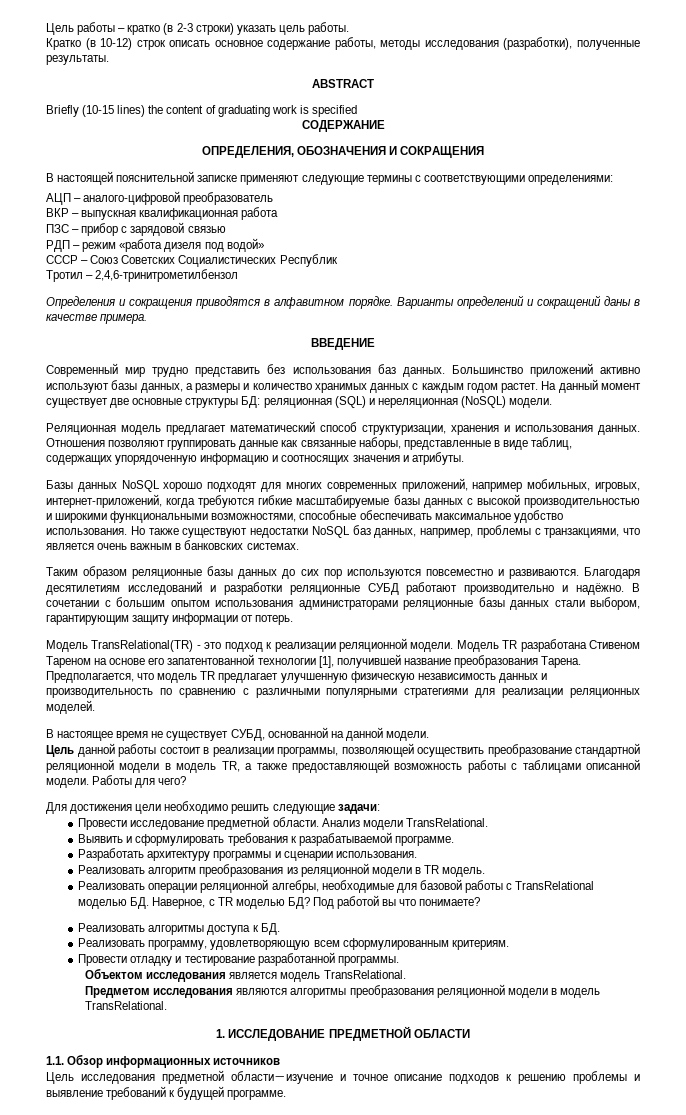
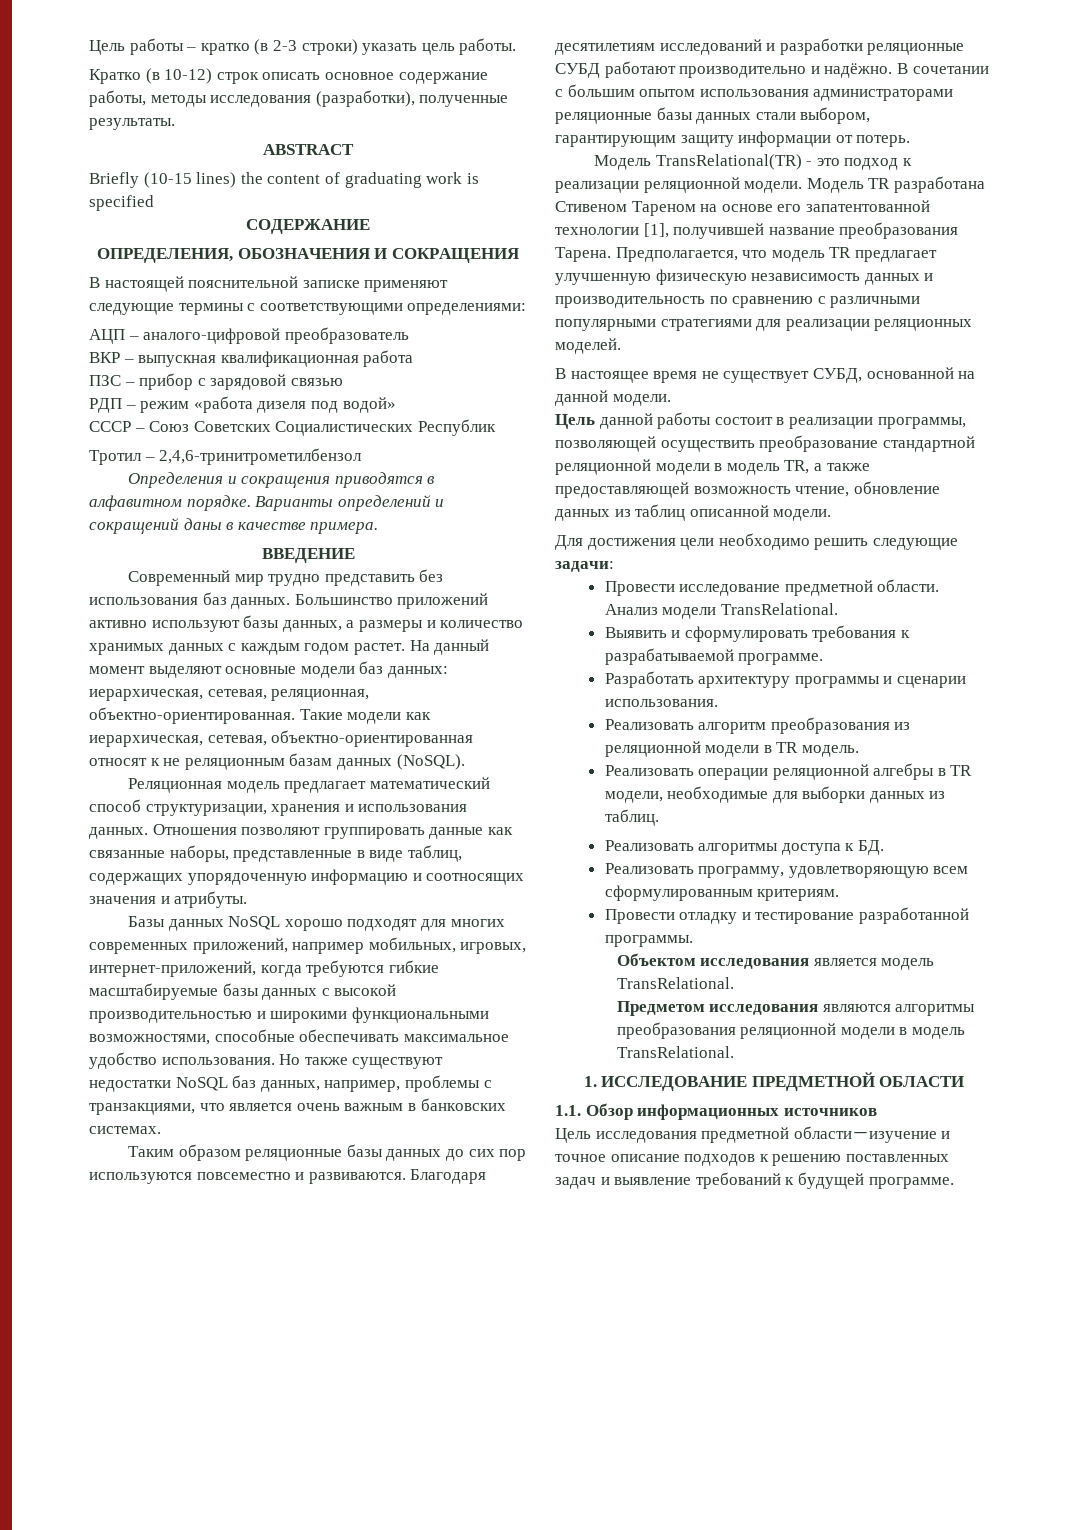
[46,396,553,408] существует две основные структуры БД: реляционная (SQL) и нереляционная (NoSQL) модели. -> [148,661,448,678] [89,689,370,701] [89,707,431,724] [89,730,474,747] [89,753,465,770] выделяют основные модели баз данных: иерархическая, сетевая, реляционная, объектно-ориентированная. Такие модели как иерархическая, сетевая, объектно-ориентированная относят к не реляционным базам данных (NoSQL).
[467,760,581,773] работы с таблицами -> [795,481,940,497] [555,504,686,521] чтение, обновление данных из таблиц
[92,775,187,788] Работы для чего? -> (832, 515) none
[271,879,595,893] [78,895,481,909] алгебры, необходимые для базовой работы с TransRelational моделью БД. Наверное, с TR моделью БД? Под работой вы что понимаете? -> [873,763,973,780] [604,786,946,803] [604,809,659,826] алгебры в TR модели, необходимые для выборки данных из таблиц.
[573,1071,628,1084] проблемы -> [845,1154,949,1162] [555,1177,596,1189] поставленных задач

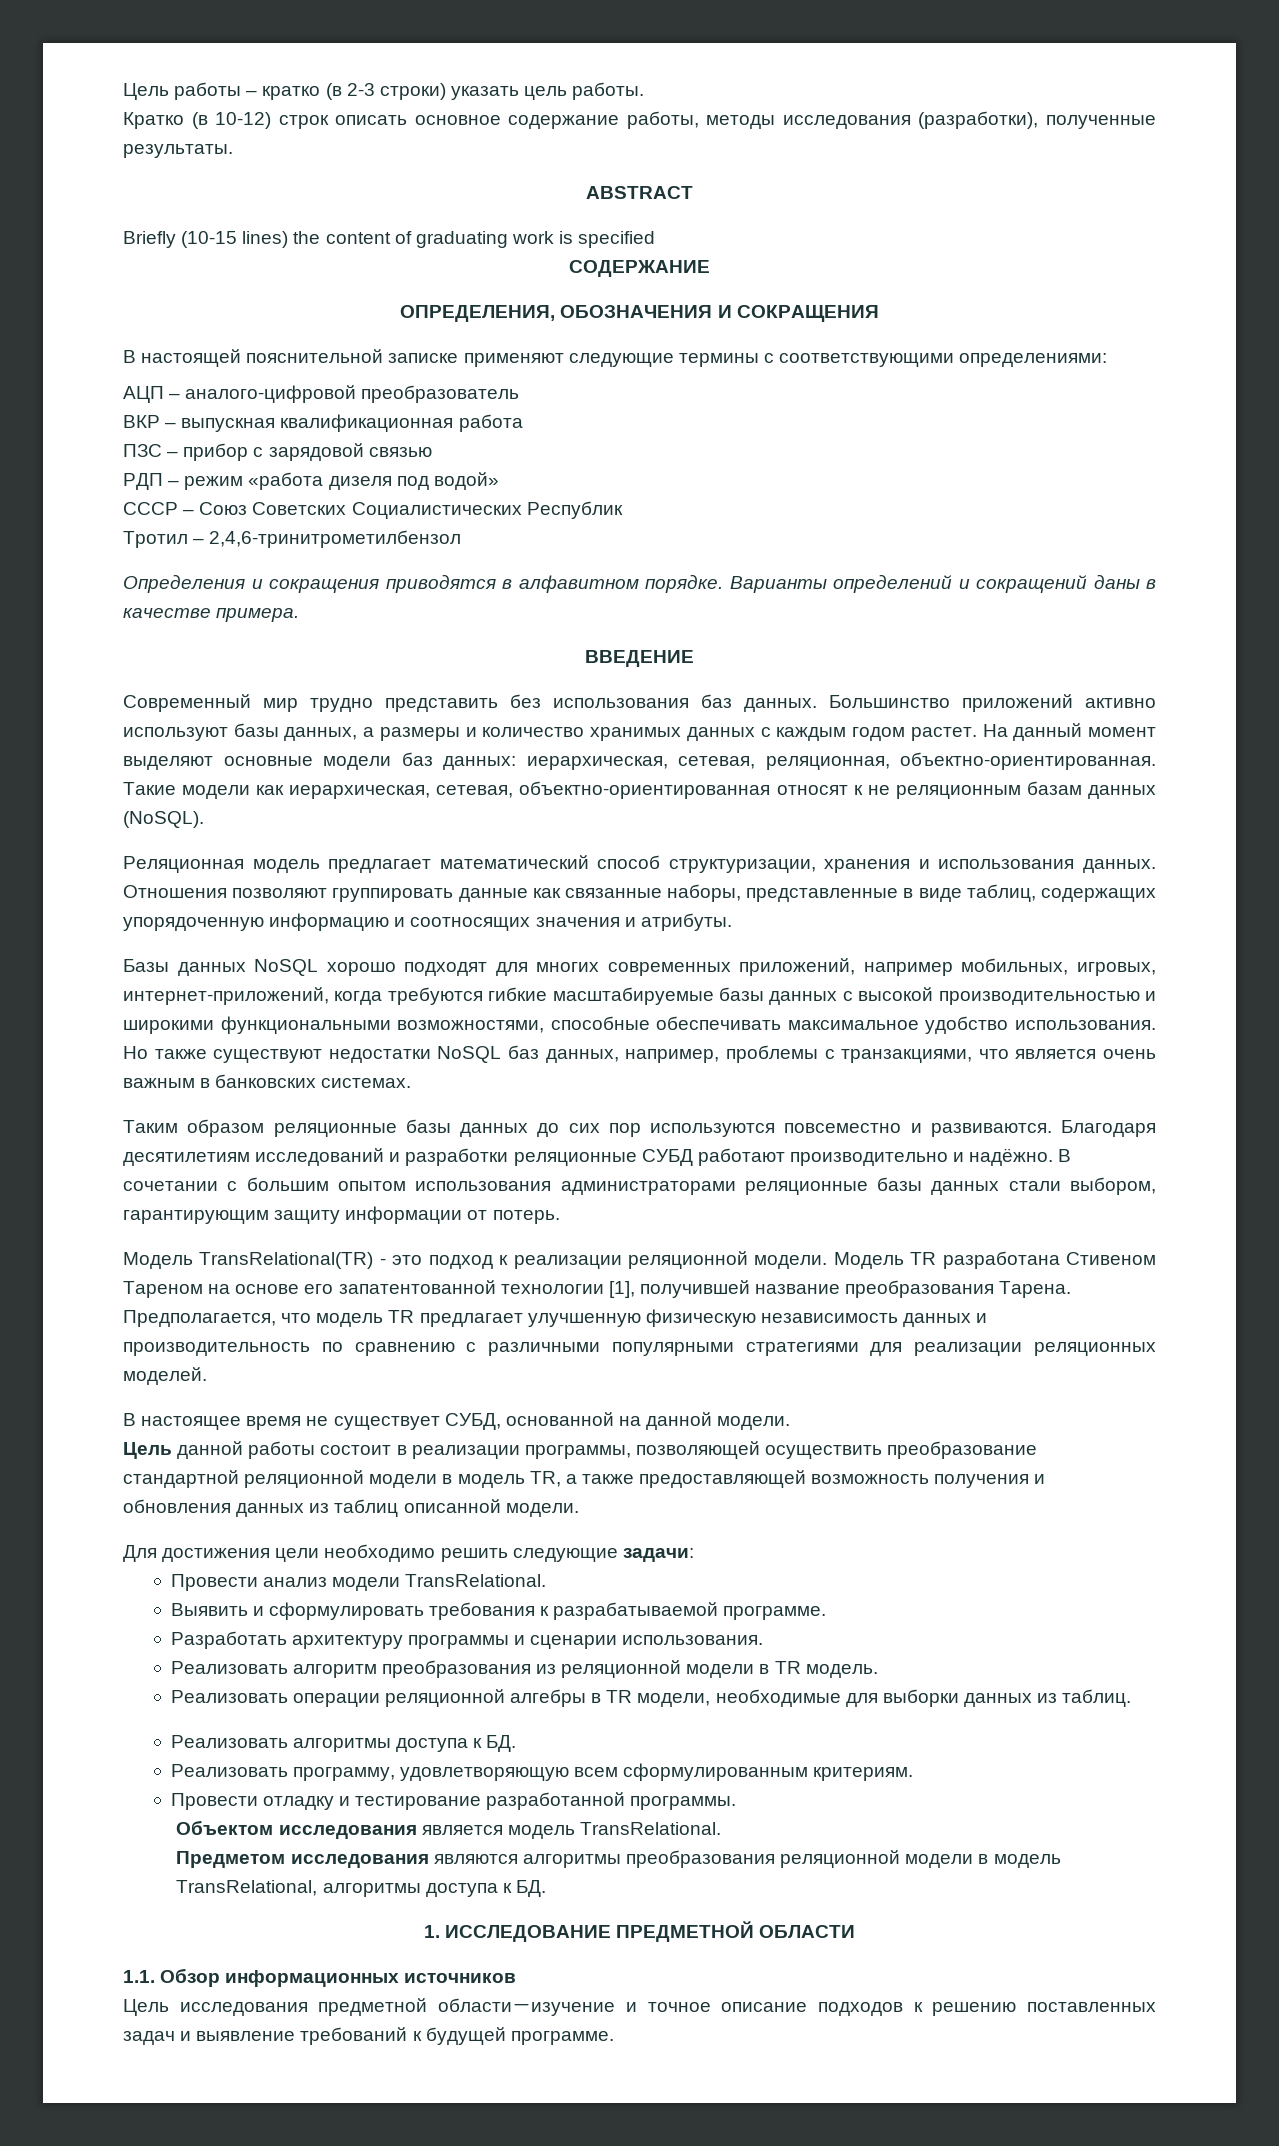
[795,481,940,497] чтение, обновление -> [934,1474,1046,1488] [123,1499,231,1513] получения и обновления
[679,579,940,596] [604,604,658,615] исследование предметной области. Анализ -> [262,1577,327,1587] анализ
[616,1046,734,1058] TransRelational. -> [176,1880,547,1897] TransRelational, алгоритмы доступа к БД.

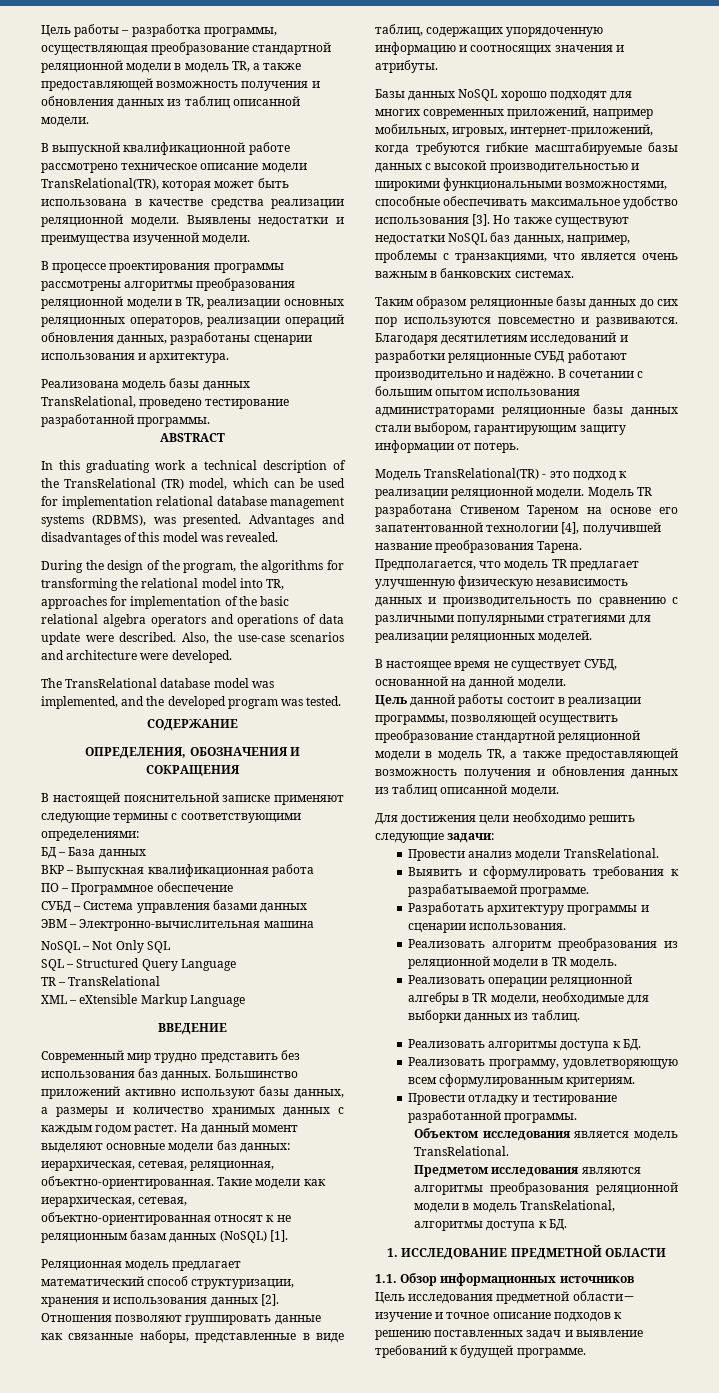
[262,82,645,100] [123,111,1156,129] [123,144,233,158] [586,186,693,199] [123,231,656,248] кратко (в 2-3 строки) указать цель работы. // Кратко (в 10-12) строк описать основное содержание работы, методы исследования (разработки), полученные результаты. // ABSTRACT // Briefly (10-15 lines) the content of graduating work is specified -> [131,24,277,37] [41,42,332,55] [41,60,302,73] [41,78,320,91] [41,96,300,109] [41,117,89,127] [41,142,290,155] [41,163,307,173] [41,178,289,191] [41,199,344,209] [41,214,344,227] [41,232,251,245] [41,261,284,273] [41,278,296,291] [41,296,344,309] [41,314,345,327] [41,332,312,345] [41,353,230,363] [41,378,250,391] [41,396,290,409] [41,414,211,427] [160,433,225,442] [41,460,346,473] [41,478,345,490] [41,496,344,509] [41,514,346,527] [41,532,279,545] [41,560,344,573] [41,578,285,591] [41,596,290,609] [41,614,344,627] [41,632,344,645] [41,650,232,663] [41,678,274,688] [41,696,342,709] разработка программы, осуществляющая преобразование стандартной реляционной модели в модель TR, а также предоставляющей возможность получения и обновления данных из таблиц описанной модели. // В выпускной квалификационной работе рассмотрено техническое описание модели TransRelational(TR), которая может быть использована в качестве средства реализации реляционной модели. Выявлены недостатки и преимущества изученной модели. // В процессе проектирования программы рассмотрены алгоритмы преобразования реляционной модели в TR, реализации основных реляционных операторов, реализации операций обновления данных, разработаны сценарии использования и архитектура. // Реализована модель базы данных TransRelational, проведено тестирование разработанной программы. // ABSTRACT // In this graduating work a technical description of the TransRelational (TR) model, which can be used for implementation relational database management systems (RDBMS), was presented. Advantages and disadvantages of this model was revealed. // During the design of the program, the algorithms for transforming the relational model into TR, approaches for implementation of the basic relational algebra operators and operations of data update were described. Also, the use-case scenarios and architecture were developed. // The TransRelational database model was implemented, and the developed program was tested.
[123,385,520,403] АЦП – аналого-цифровой преобразователь -> [41,847,146,859] БД – База данных
[181,418,276,432] выпускная -> [76,865,145,877] Выпускная
[123,443,432,461] [123,472,499,490] [123,501,623,519] [123,530,462,548] [123,574,1156,593] [123,608,300,622] ПЗС – прибор с зарядовой связью // РДП – режим «работа дизеля под водой» // СССР – Союз Советских Социалистических Республик // Тротил – 2,4,6-тринитрометилбензол // Определения и сокращения приводятся в алфавитном порядке. Варианты определений и сокращений даны в качестве примера. -> [41,882,233,895] [41,900,308,913] [41,919,314,931] [41,940,170,953] [41,958,236,971] [41,976,161,986] [41,994,245,1007] ПО – Программное обеспечение // СУБД – Система управления базами данных // ЭВМ – Электронно-вычислительная машина // NoSQL – Not Only SQL // SQL – Structured Query Language // TR – TransRelational // XML – eXtensible Markup Language
[123,811,204,828] (NoSQL). -> [219,1230,288,1243] (NoSQL) [1].
[1083,859,1156,873] данных. -> [210,1294,279,1307] данных [2].
[1014,1020,1156,1030] использования. -> [375,214,491,226] использования [3].
[608,1281,635,1298] [1], -> [561,522,580,534] [4],

